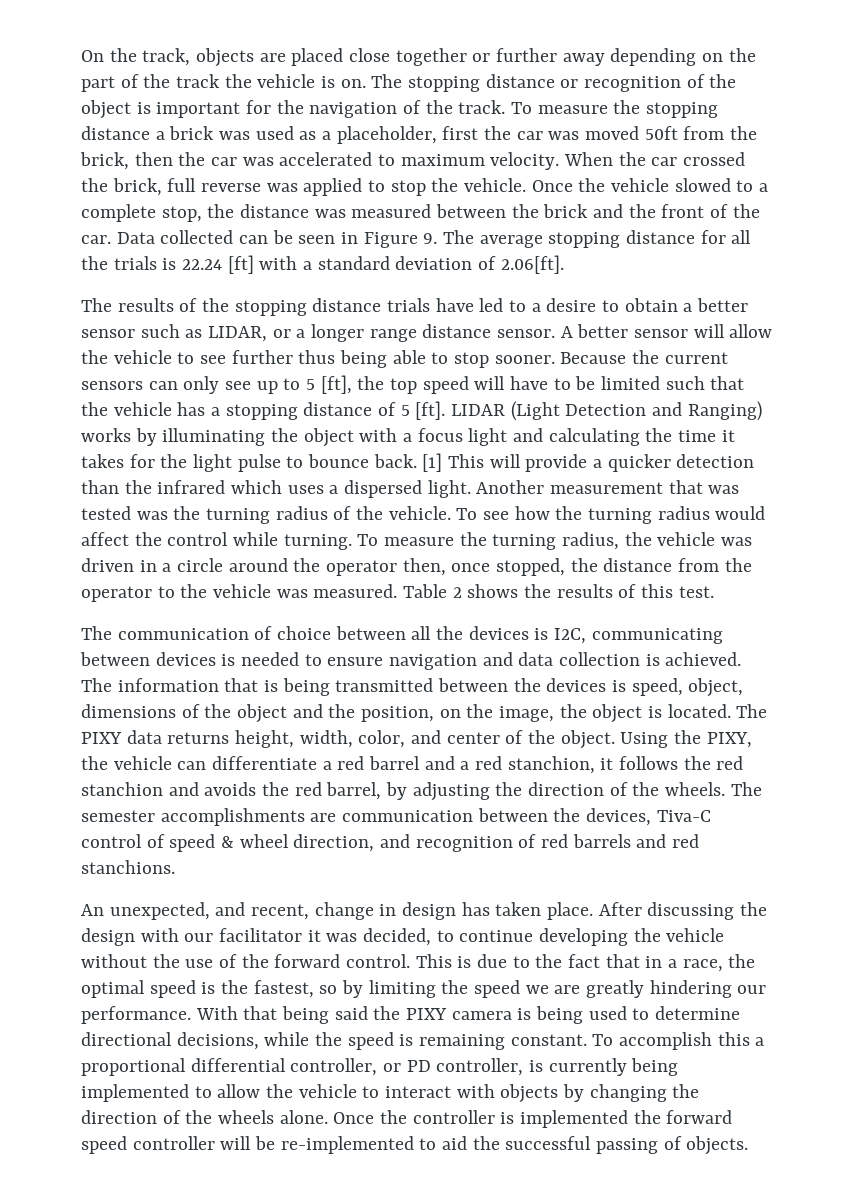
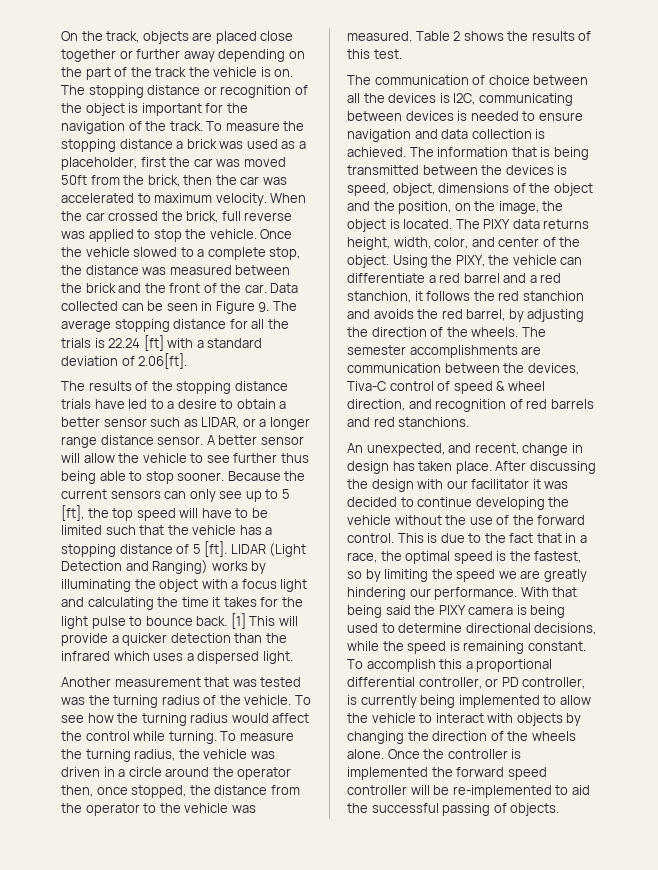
(471, 489) none -> (293, 657) //
[363,928,432,946] decided, -> [347,497,397,507] decided

